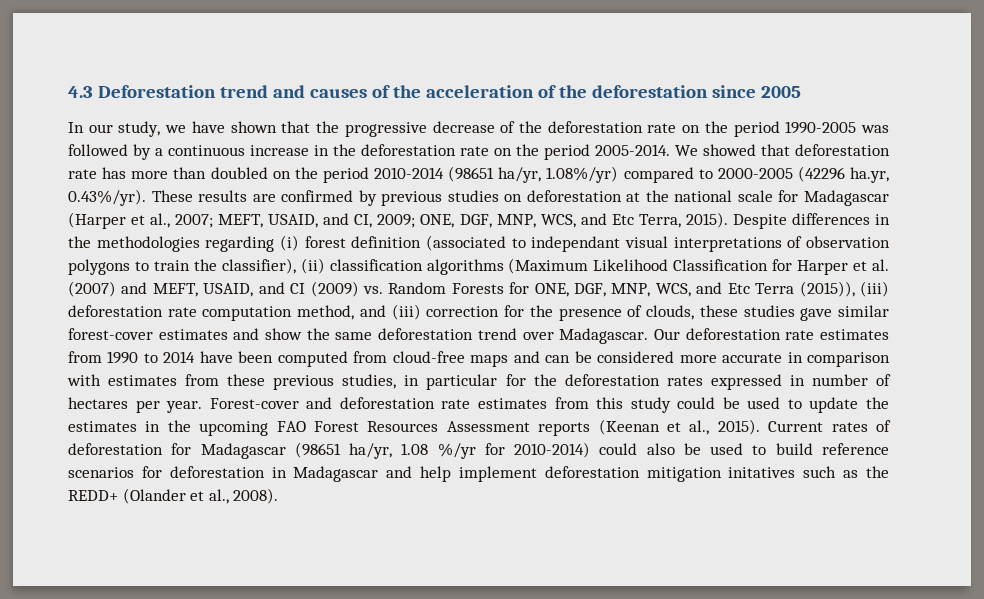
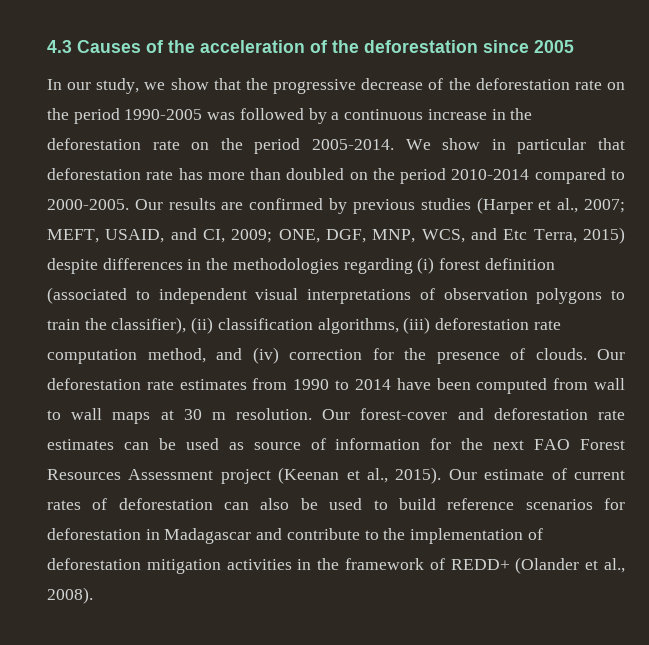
[97,85,367,98] Deforestation trend and causes -> [77,40,141,53] Causes
[191,121,277,133] have shown -> [170,78,209,90] show
[703,144,756,156] showed -> [442,138,587,154] show in particular
[448,166,889,183] [68,189,193,206] (98651 ha/yr, 1.08%/yr) compared to 2000-2005 (42296 ha.yr, 0.43%/yr). These -> [534,168,625,184] [47,199,163,210] compared to 2000-2005. Our
[504,190,889,206] on deforestation at the national scale for Madagascar -> (471, 204) none
[685,212,787,229] 2015). Despite -> [582,227,625,244] [47,258,98,274] 2015) despite
[531,236,621,252] independant -> [158,288,247,304] independent
[426,258,890,275] [68,281,855,297] algorithms (Maximum Likelihood Classification for Harper et al. (2007) and MEFT, USAID, and CI (2009) vs. Random Forests for ONE, DGF, MNP, WCS, and Etc Terra (2015)), -> [317,318,399,334] algorithms,
[391,304,421,320] (iii) -> [252,347,279,364] (iv)
[646,305,890,321] [68,328,649,344] clouds, these studies gave similar forest-cover estimates and show the same deforestation trend over Madagascar. -> [535,348,587,360] clouds.
[392,351,890,367] [67,374,892,390] [68,397,889,413] [68,420,269,436] cloud-free maps and can be considered more accurate in comparison with estimates from these previous studies, in particular for the deforestation rates expressed in number of hectares per year. Forest-cover and deforestation rate estimates from this study could be used to update the estimates in the upcoming -> [594,378,625,390] [47,408,625,424] [47,438,525,450] wall to wall maps at 30 m resolution. Our forest-cover and deforestation rate estimates can be used as source of information for the next
[538,422,591,436] reports -> [220,469,271,484] project
[768,420,891,432] [68,442,638,459] Current rates of deforestation for Madagascar (98651 ha/yr, 1.08 %/yr for 2010-2014) could -> [448,468,625,480] [47,498,250,510] Our estimate of current rates of deforestation can
[420,466,889,482] help implement deforestation mitigation initatives such as the -> [286,528,543,544] [47,558,445,574] contribute to the implementation of deforestation mitigation activities in the framework of

